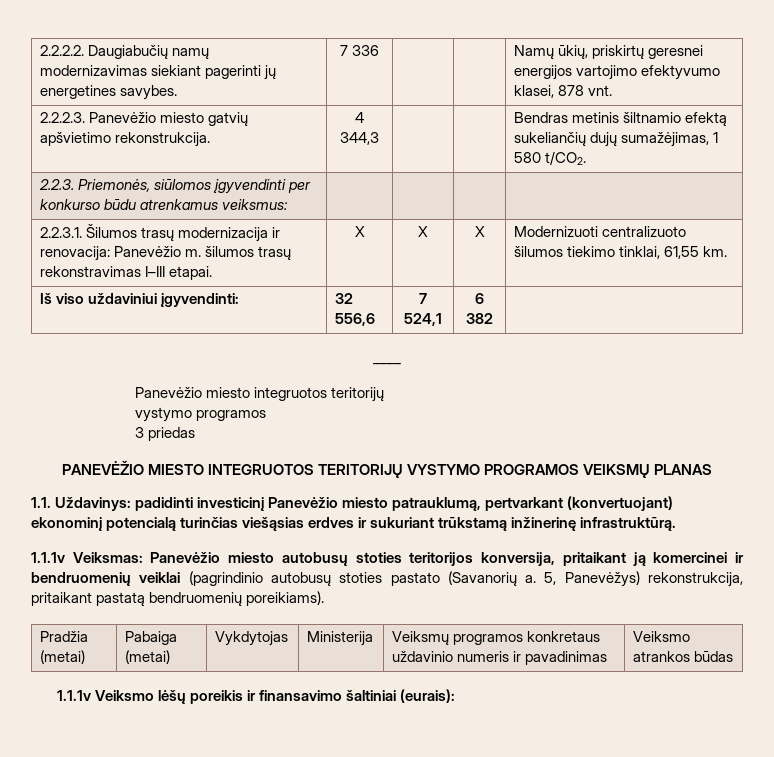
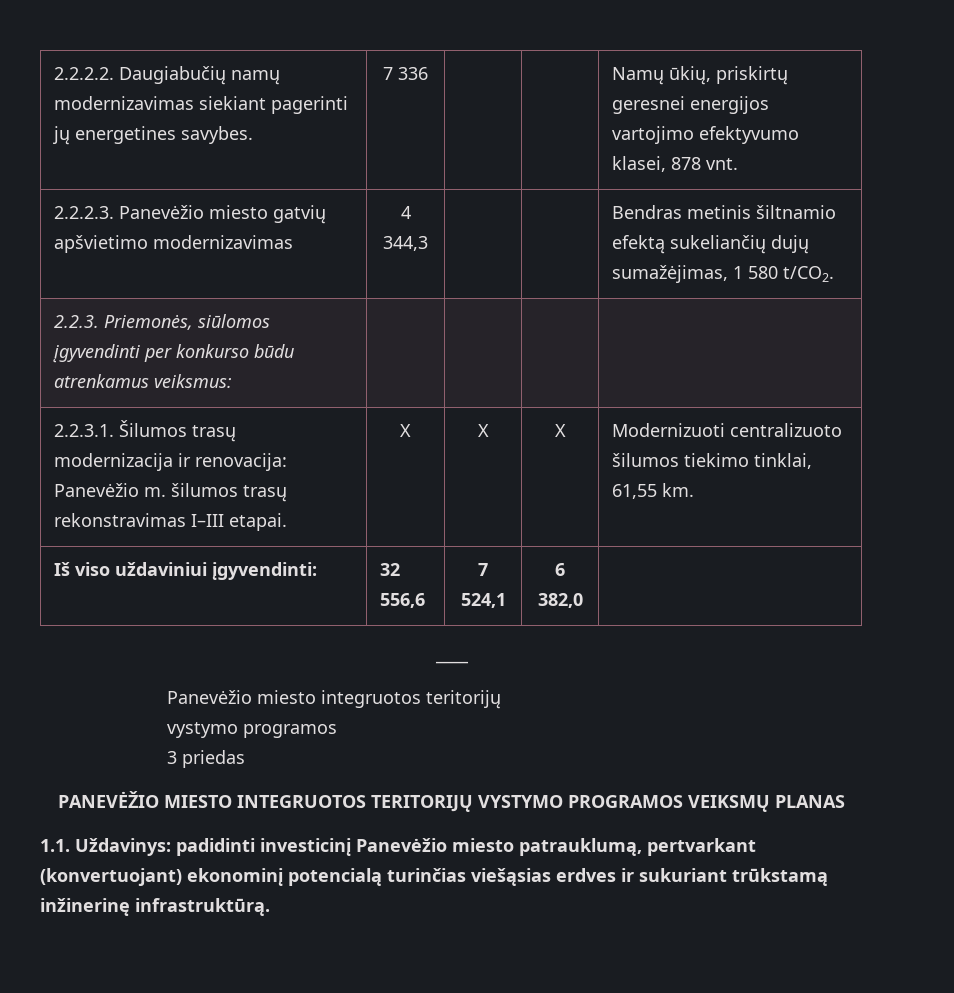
[115,132,211,147] rekonstrukcija. -> [152,235,293,249] modernizavimas
[466,313,493,324] 382 -> [537,593,583,608] 382,0
[31,552,745,566] [31,571,743,587] [31,591,325,606] [40,631,89,642] [40,650,86,664] [125,631,178,645] [125,650,171,664] [215,631,289,646] [307,631,374,646] [392,631,601,645] [392,651,608,665] [633,631,691,642] [633,651,734,662] [56,689,456,704] // 1.1.1v Veiksmas: Panevėžio miesto autobusų stoties teritorijos konversija, pritaikant ją komercinei ir bendruomenių veiklai (pagrindinio autobusų stoties pastato (Savanorių a. 5, Panevėžys) rekonstrukcija, pritaikant pastatą bendruomenių poreikiams). // Pradžia (metai) | Pabaiga (metai) | Vykdytojas | Ministerija | Veiksmų programos konkretaus uždavinio numeris ir pavadinimas | Veiksmo atrankos būdas // 1.1.1v Veiksmo lėšų poreikis ir finansavimo šaltiniai (eurais): -> (270, 907) none

